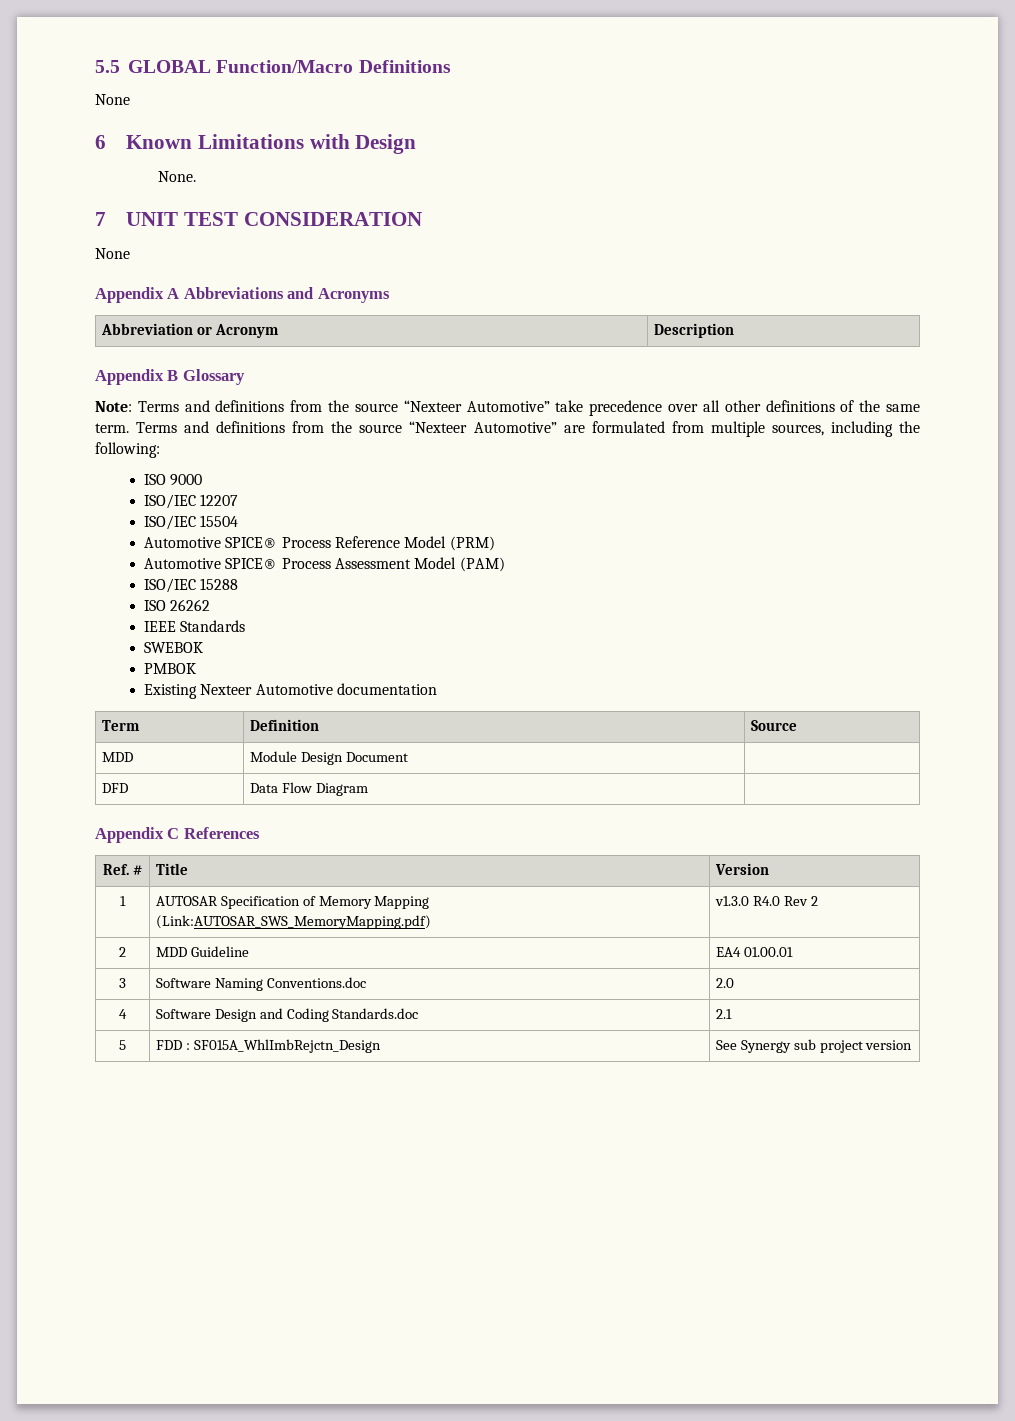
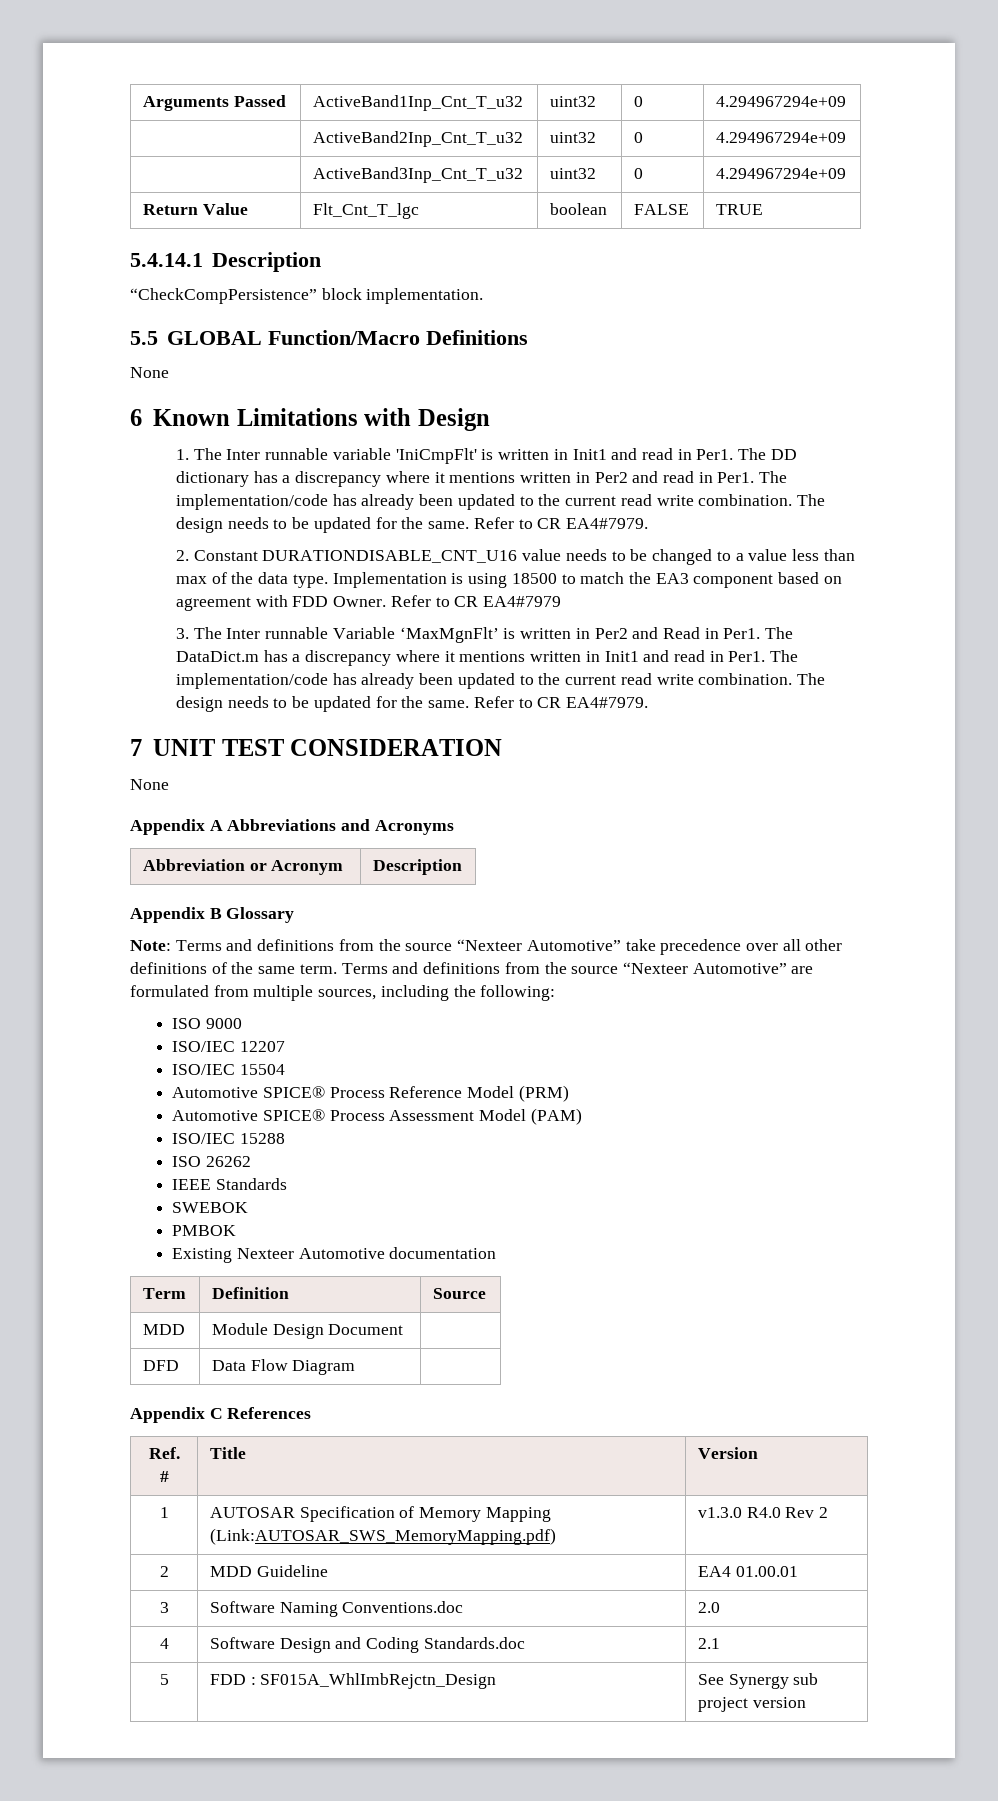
(95, 66) none -> [142,95,286,111] [312,95,523,111] [549,96,596,107] [633,96,643,107] [715,96,846,107] [312,131,523,147] [549,132,596,143] [633,132,643,143] [715,132,846,143] [312,167,523,183] [549,168,596,179] [633,168,643,179] [715,168,846,179] [142,203,248,215] [312,203,419,219] [549,203,607,215] [633,204,689,215] [715,204,763,215] [130,252,321,272] [130,288,484,304] Arguments Passed | ActiveBand1Inp_Cnt_T_u32 | uint32 | 0 | 4.294967294e+09 // | ActiveBand2Inp_Cnt_T_u32 | uint32 | 0 | 4.294967294e+09 // | ActiveBand3Inp_Cnt_T_u32 | uint32 | 0 | 4.294967294e+09 // Return Value | Flt_Cnt_T_lgc | boolean | FALSE | TRUE // 5.4.14.1 Description // “CheckCompPersistence” block implementation. //
[157,171,196,182] None. -> [176,448,797,464] [176,471,788,487] [176,494,825,510] [176,517,648,533] [176,549,855,565] [176,572,842,588] [176,595,562,611] [176,627,794,643] [176,650,799,666] [176,673,825,689] [176,696,648,712] 1. The Inter runnable variable 'IniCmpFlt' is written in Init1 and read in Per1. The DD dictionary has a discrepancy where it mentions written in Per2 and read in Per1. The implementation/code has already been updated to the current read write combination. The design needs to be updated for the same. Refer to CR EA4#7979. // 2. Constant DURATIONDISABLE_CNT_U16 value needs to be changed to a value less than max of the data type. Implementation is using 18500 to match the EA3 component based on agreement with FDD Owner. Refer to CR EA4#7979 // 3. The Inter runnable Variable ‘MaxMgnFlt’ is written in Per2 and Read in Per1. The DataDict.m has a discrepancy where it mentions written in Init1 and read in Per1. The implementation/code has already been updated to the current read write combination. The design needs to be updated for the same. Refer to CR EA4#7979.

